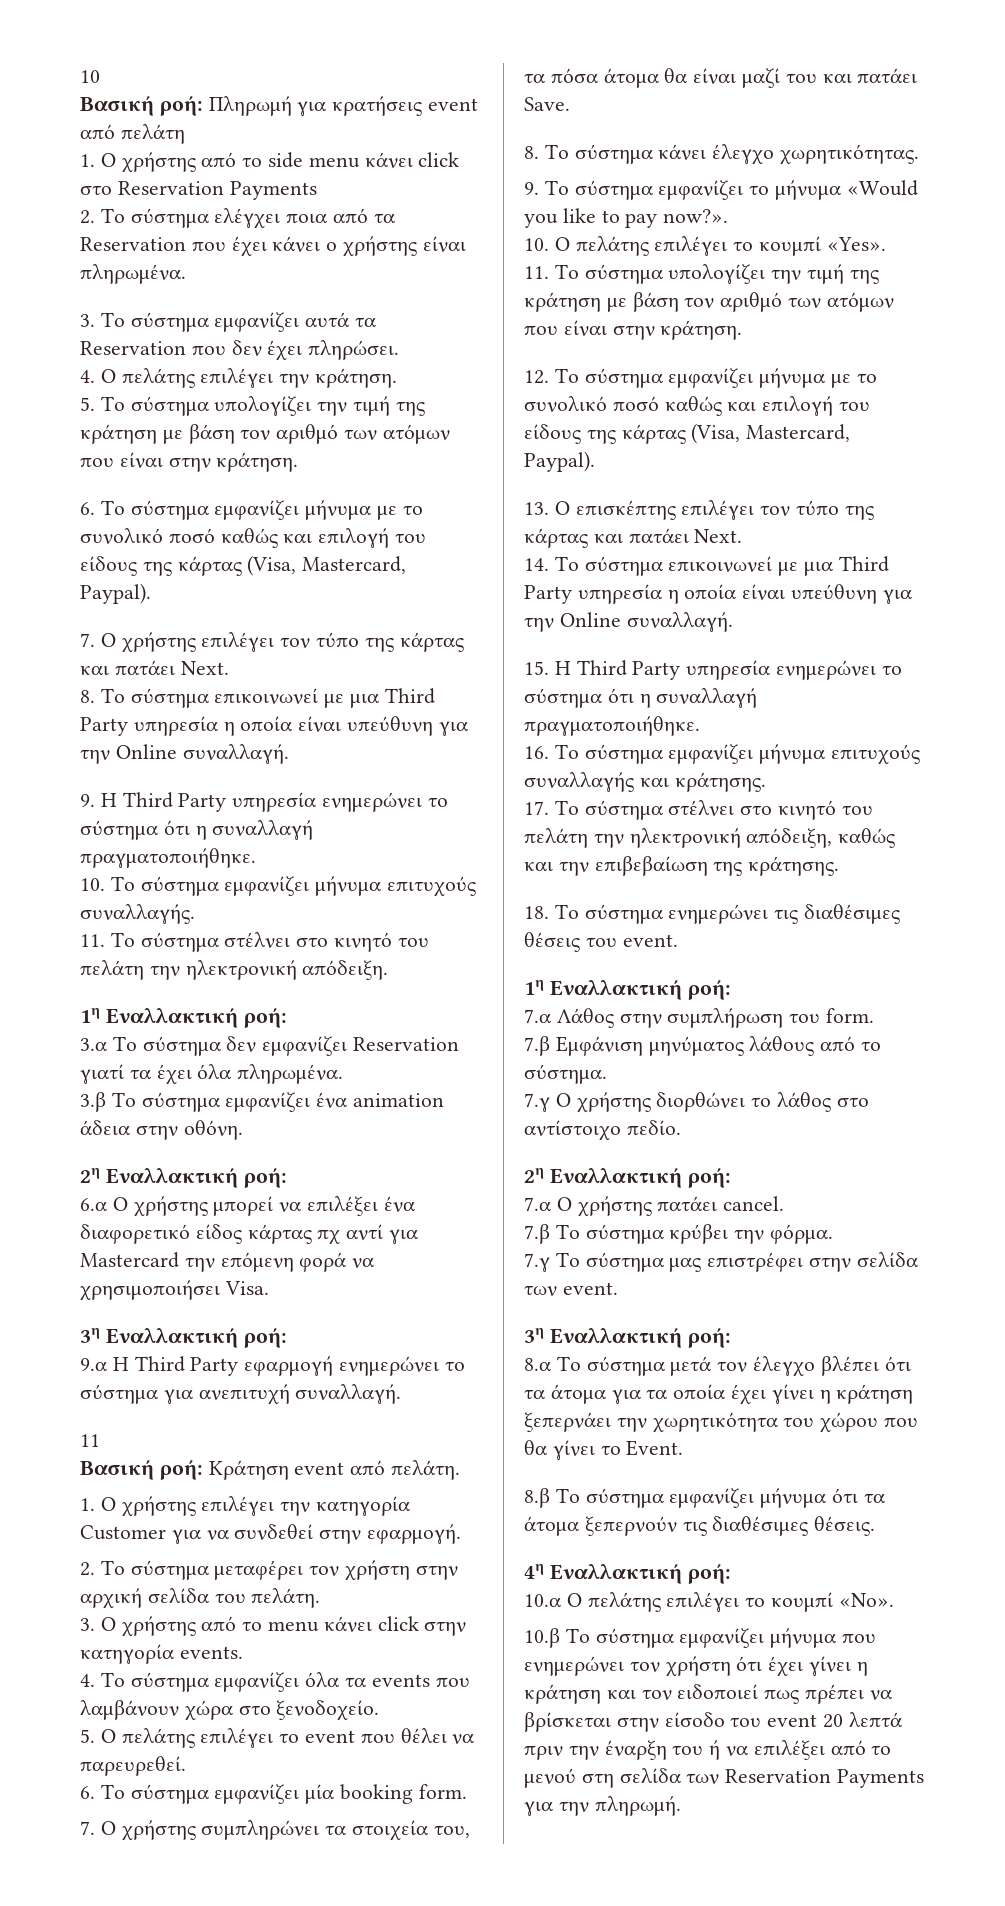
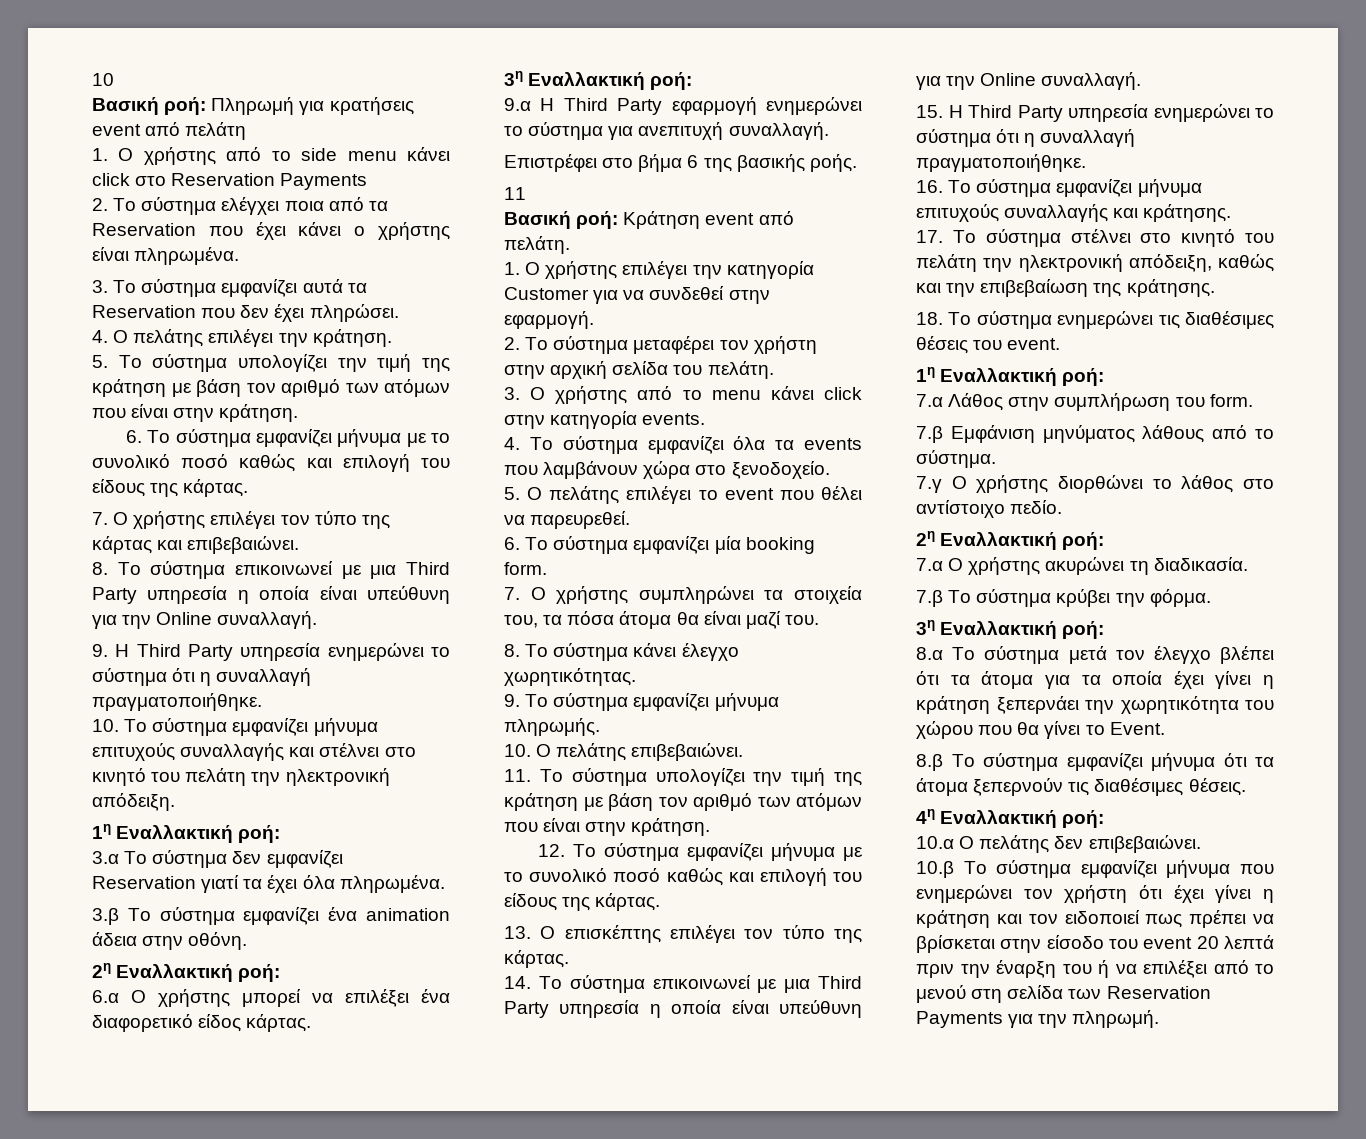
[177,555,407,576] [80,583,151,604] κάρτας (Visa, Mastercard, Paypal). -> [183,479,249,497] κάρτας.
[114,660,229,675] πατάει Next. -> [187,536,300,554] επιβεβαιώνει.
[80,904,195,924] [80,932,220,952] συναλλαγής. // 11. Το σύστημα -> [180,743,315,761] συναλλαγής και
[247,1224,420,1245] [80,1252,376,1272] [80,1280,269,1301] κάρτας πχ αντί για Mastercard την επόμενη φορά να χρησιμοποιήσει Visa. -> [246,1014,312,1032] κάρτας.
(402, 1394) none -> [504,154,857,172] // Επιστρέφει στο βήμα 6 της βασικής ροής.
[785,68,918,83] [524,97,570,111] του και πατάει Save. -> [784,615,819,625] του.
[749,180,918,200] [524,208,729,228] το μήνυμα «Would you like to pay now?». -> [714,693,779,711] [504,718,600,736] μήνυμα πληρωμής.
[654,236,886,256] επιλέγει το κουμπί «Yes». -> [631,743,744,761] επιβεβαιώνει.
[621,423,851,444] [524,451,595,472] κάρτας (Visa, Mastercard, Paypal). -> [595,893,661,911] κάρτας.
[524,528,743,548] κάρτας και πατάει Next. -> [504,950,569,968] κάρτας.
[657,1196,785,1211] πατάει cancel. -> [1045,557,1248,575] ακυρώνει τη διαδικασία.
[524,1252,919,1272] [524,1282,618,1297] // 7.γ Το σύστημα μας επιστρέφει στην σελίδα των event. -> (1211, 598) none
[666,1592,894,1612] επιλέγει το κουμπί «No». -> [1054,835,1201,853] δεν επιβεβαιώνει.

